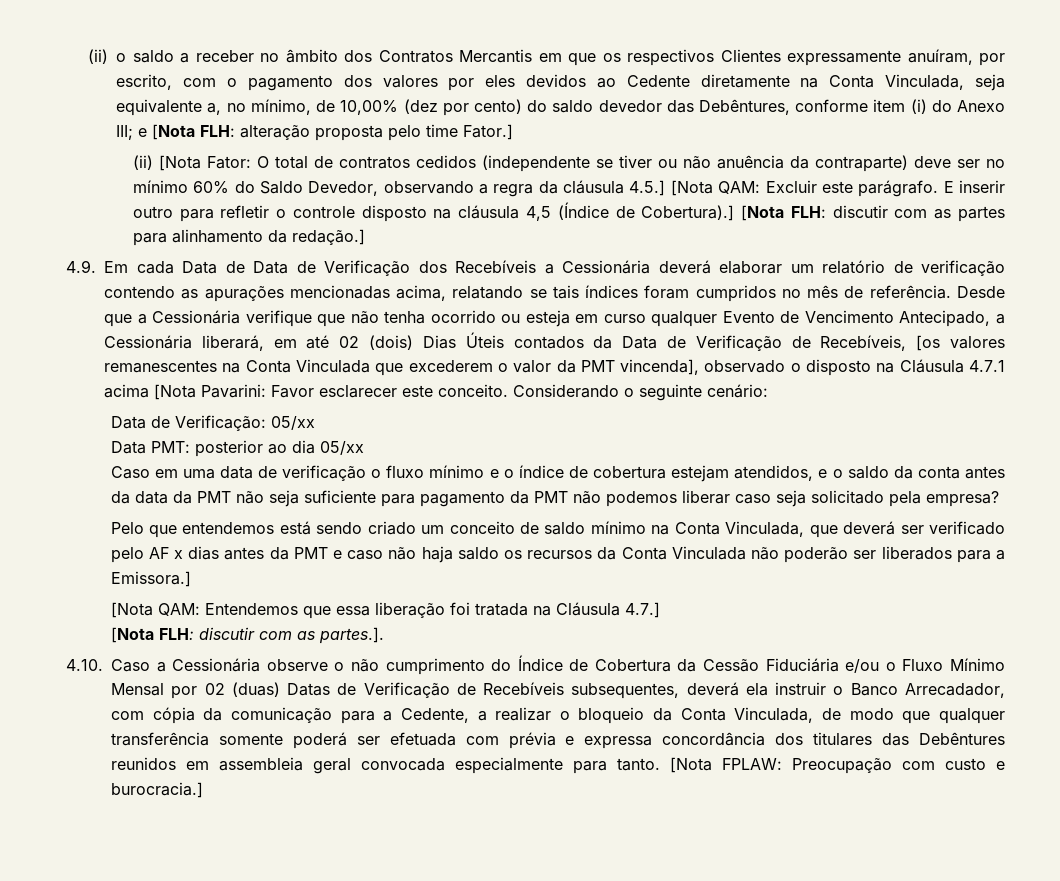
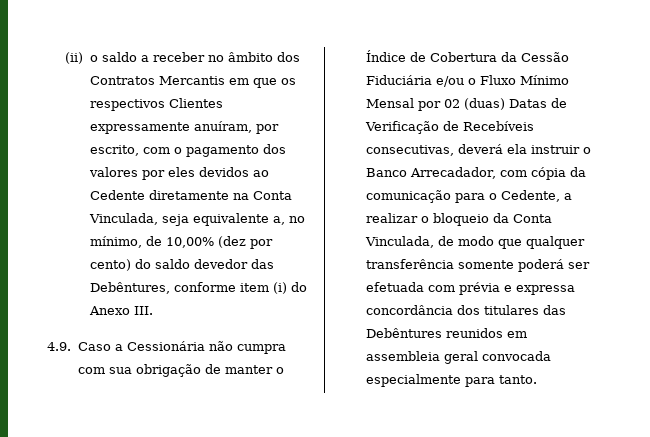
[116,124,514,141] [132,155,1005,172] [132,180,1006,197] [132,202,1005,222] [132,229,365,246] [66,260,1005,276] [104,285,1005,302] [104,310,1005,327] [104,332,1005,351] [104,359,1005,376] [104,384,768,401] [110,415,315,431] [110,440,364,457] [110,465,1006,482] [110,490,999,507] [110,521,1005,538] [110,546,1005,563] [110,571,191,587] [110,602,660,619] [110,627,384,644] [66,658,512,675] III; e [Nota FLH: alteração proposta pelo time Fator.] // (ii) [Nota Fator: O total de contratos cedidos (independente se tiver ou não anuência da contraparte) deve ser no mínimo 60% do Saldo Devedor, observando a regra da cláusula 4.5.] [Nota QAM: Excluir este parágrafo. E inserir outro para refletir o controle disposto na cláusula 4,5 (Índice de Cobertura).] [Nota FLH: discutir com as partes para alinhamento da redação.] // 4.9. Em cada Data de Data de Verificação dos Recebíveis a Cessionária deverá elaborar um relatório de verificação contendo as apurações mencionadas acima, relatando se tais índices foram cumpridos no mês de referência. Desde que a Cessionária verifique que não tenha ocorrido ou esteja em curso qualquer Evento de Vencimento Antecipado, a Cessionária liberará, em até 02 (dois) Dias Úteis contados da Data de Verificação de Recebíveis, [os valores remanescentes na Conta Vinculada que excederem o valor da PMT vincenda], observado o disposto na Cláusula 4.7.1 acima [Nota Pavarini: Favor esclarecer este conceito. Considerando o seguinte cenário: // Data de Verificação: 05/xx // Data PMT: posterior ao dia 05/xx // Caso em uma data de verificação o fluxo mínimo e o índice de cobertura estejam atendidos, e o saldo da conta antes da data da PMT não seja suficiente para pagamento da PMT não podemos liberar caso seja solicitado pela empresa? // Pelo que entendemos está sendo criado um conceito de saldo mínimo na Conta Vinculada, que deverá ser verificado pelo AF x dias antes da PMT e caso não haja saldo os recursos da Conta Vinculada não poderão ser liberados para a Emissora.] // [Nota QAM: Entendemos que essa liberação foi tratada na Cláusula 4.7.] // [Nota FLH: discutir com as partes.]. // 4.10. Caso a Cessionária observe o não cumprimento do -> [133,306,153,315] [47,341,286,354] [77,364,284,377] III. // 4.9. Caso a Cessionária não cumpra com sua obrigação de manter o
[571,683,680,699] subsequentes, -> [365,145,454,156] consecutivas,
[383,711,393,721] a -> [488,193,497,200] o
[670,757,1005,774] [111,782,203,798] [Nota FPLAW: Preocupação com custo e burocracia.] -> (537, 379) none

